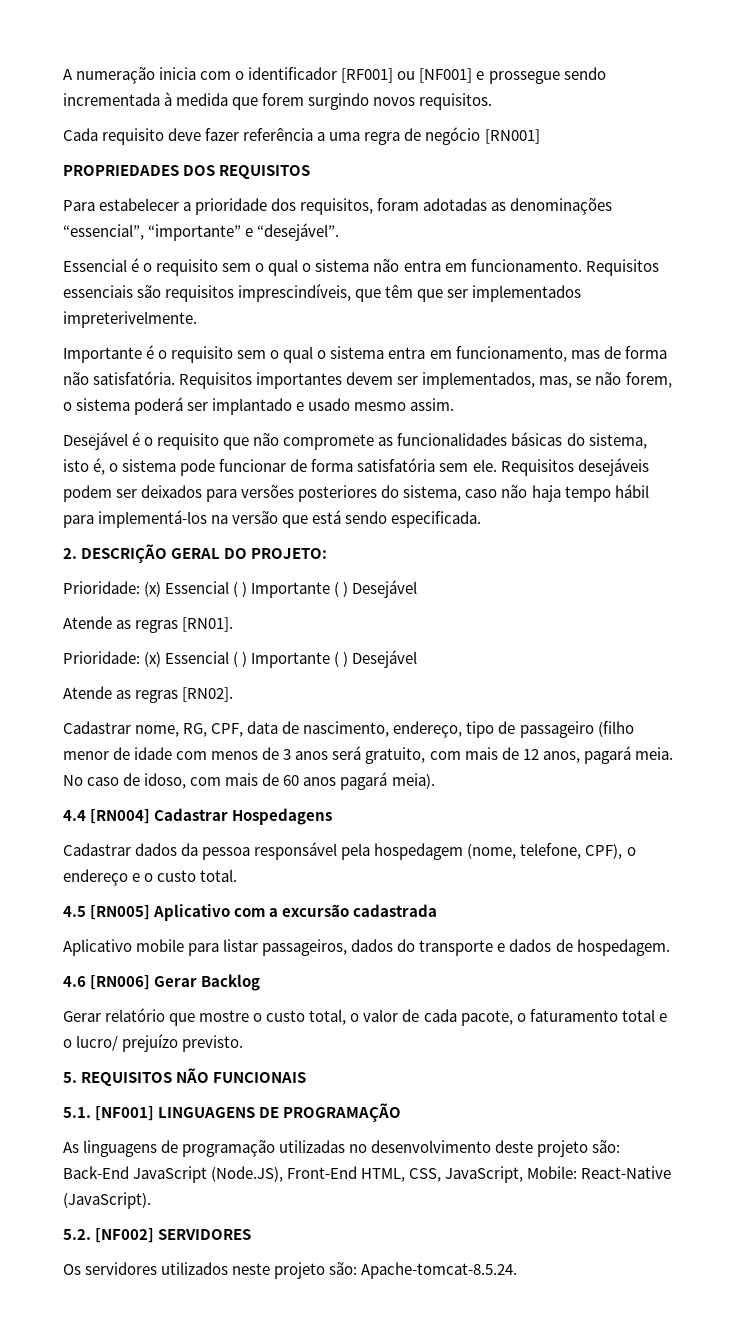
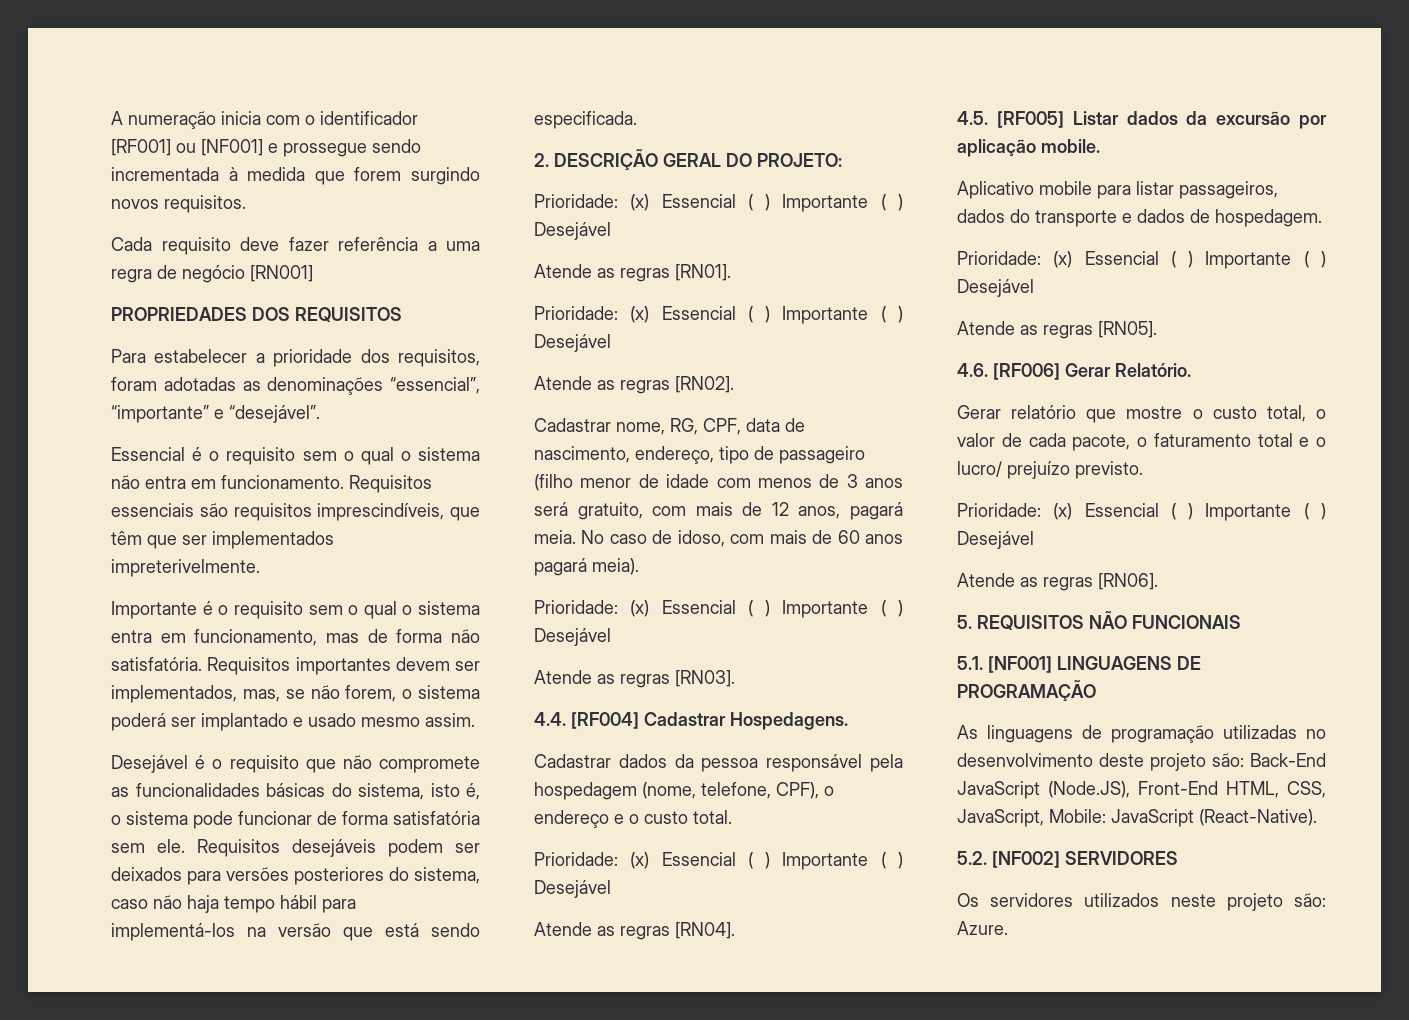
[63,808,333,825] 4.4 [RN004] Cadastrar Hospedagens -> [534,600,903,618] [534,628,611,646] [534,670,735,688] [534,712,848,730] Prioridade: (x) Essencial ( ) Importante ( ) Desejável // Atende as regras [RN03]. // 4.4. [RF004] Cadastrar Hospedagens.
[63,904,438,921] 4.5 [RN005] Aplicativo com a excursão cadastrada -> [534,852,903,870] [534,880,611,898] [534,922,735,940] [957,111,1327,129] [957,139,1100,157] Prioridade: (x) Essencial ( ) Importante ( ) Desejável // Atende as regras [RN04]. // 4.5. [RF005] Listar dados da excursão por aplicação mobile.
[63,974,261,991] 4.6 [RN006] Gerar Backlog -> [957,251,1326,269] [957,279,1034,297] [957,321,1157,339] [957,363,1191,380] Prioridade: (x) Essencial ( ) Importante ( ) Desejável // Atende as regras [RN05]. // 4.6. [RF006] Gerar Relatório.
(244, 1043) none -> [957,503,1326,521] [957,531,1034,549] [957,573,1158,591] // Prioridade: (x) Essencial ( ) Importante ( ) Desejável // Atende as regras [RN06].
[581,1166,672,1179] [63,1192,151,1209] React-Native (JavaScript). -> [1111,809,1317,827] JavaScript (React-Native).
[361,1262,518,1279] Apache-tomcat-8.5.24. -> [957,921,1008,935] Azure.

